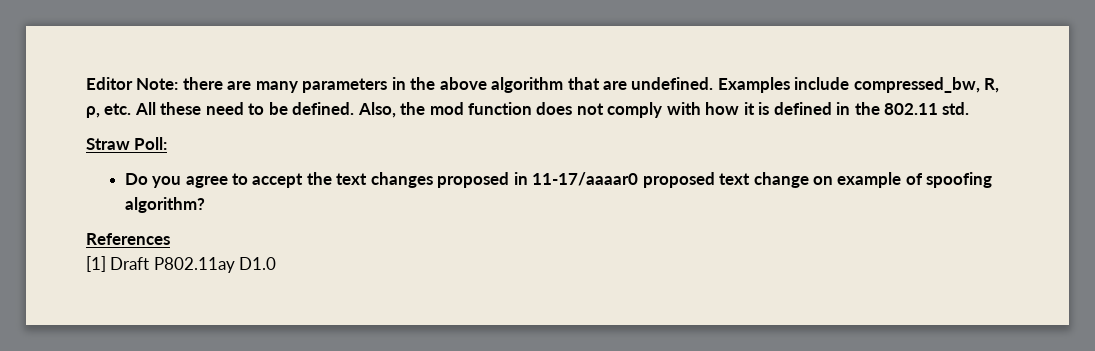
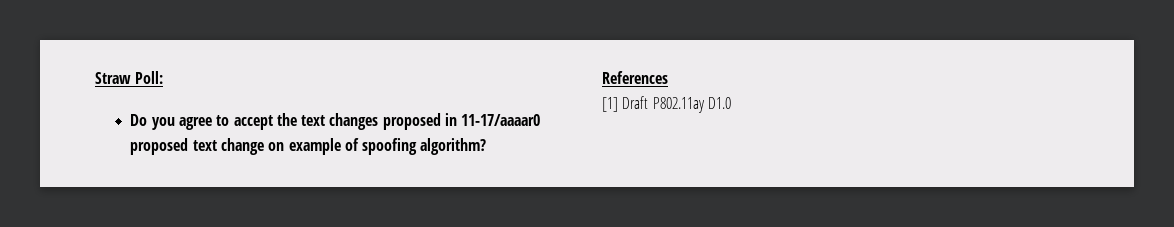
[86,77,1000,93] [86,102,970,118] Editor Note: there are many parameters in the above algorithm that are undefined. Examples include compressed_bw, R, ρ, etc. All these need to be defined. Also, the mod function does not comply with how it is defined in the 802.11 std. // -> (95, 78) none

